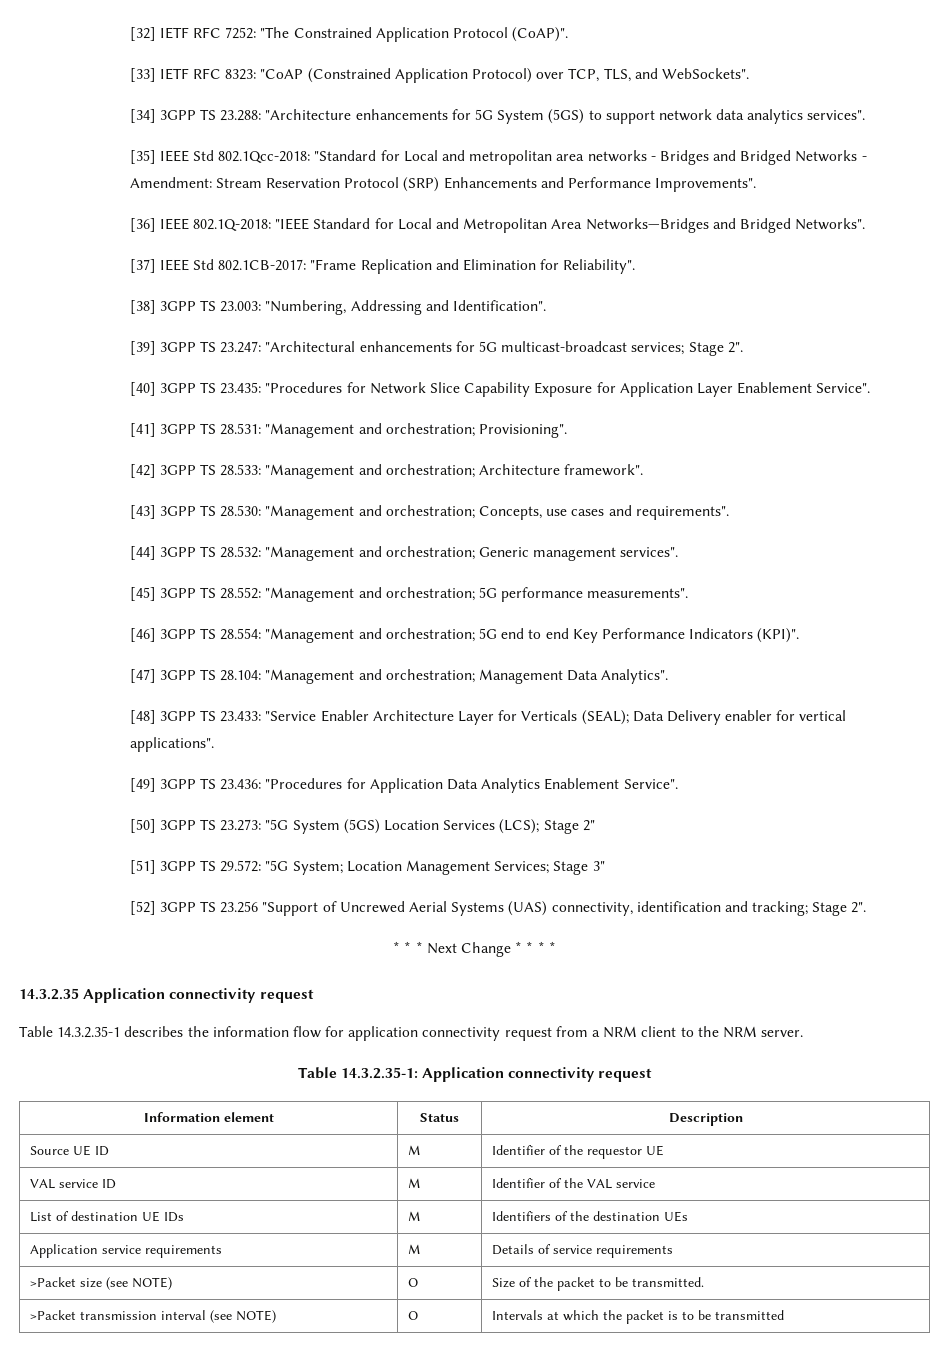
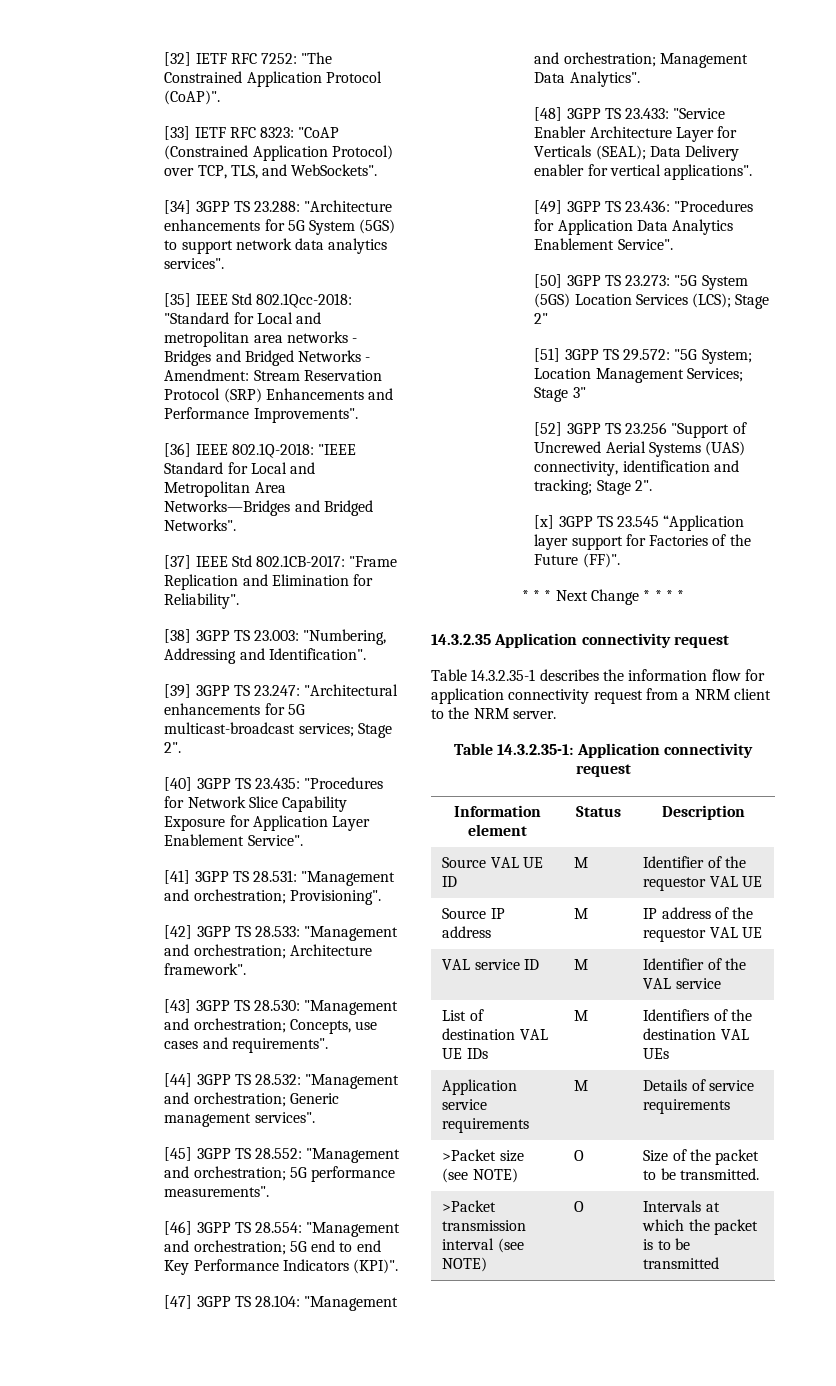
(867, 907) none -> [534,515,745,531] [534,534,751,550] [534,553,620,568] // [x] 3GPP TS 23.545 “Application layer support for Factories of the Future (FF)".
(69, 1150) none -> [490,857,519,868] VAL
(642, 1152) none -> [709,876,762,887] [442,908,505,919] [442,926,492,938] [574,908,589,919] [643,907,754,919] [643,927,738,942] VAL UE // Source IP address | M | IP address of the requestor VAL
(138, 1216) none -> [519,1029,548,1040] VAL
(660, 1216) none -> [720,1029,749,1040] VAL

